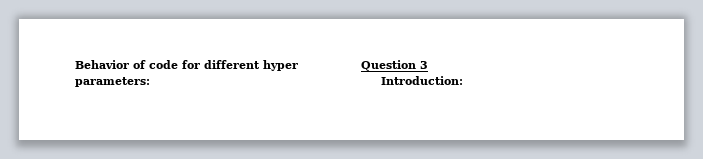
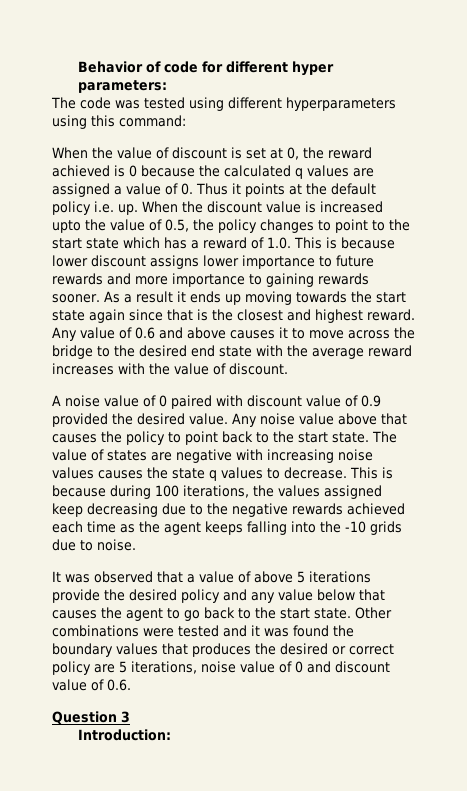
(150, 82) none -> [51,97,396,111] [52,115,186,129] [52,147,372,160] [52,165,374,179] [52,183,376,197] [52,201,383,215] [52,219,410,233] [52,237,395,249] [52,255,374,269] [52,273,369,287] [52,291,406,305] [52,309,415,323] [52,327,415,341] [52,345,412,359] [52,363,288,375] [52,395,381,409] [52,413,407,427] [52,431,397,445] [52,449,373,463] [52,467,393,481] [52,485,382,499] [52,503,405,517] [52,521,402,535] [52,539,136,551] [52,571,371,583] [52,589,385,603] [52,607,392,621] [52,625,354,637] [52,643,394,657] [52,661,390,675] [52,679,131,691] // The code was tested using different hyperparameters using this command: // When the value of discount is set at 0, the reward achieved is 0 because the calculated q values are assigned a value of 0. Thus it points at the default policy i.e. up. When the discount value is increased upto the value of 0.5, the policy changes to point to the start state which has a reward of 1.0. This is because lower discount assigns lower importance to future rewards and more importance to gaining rewards sooner. As a result it ends up moving towards the start state again since that is the closest and highest reward. Any value of 0.6 and above causes it to move across the bridge to the desired end state with the average reward increases with the value of discount. // A noise value of 0 paired with discount value of 0.9 provided the desired value. Any noise value above that causes the policy to point back to the start state. The value of states are negative with increasing noise values causes the state q values to decrease. This is because during 100 iterations, the values assigned keep decreasing due to the negative rewards achieved each time as the agent keeps falling into the -10 grids due to noise. // It was observed that a value of above 5 iterations provide the desired policy and any value below that causes the agent to go back to the start state. Other combinations were tested and it was found the boundary values that produces the desired or correct policy are 5 iterations, noise value of 0 and discount value of 0.6.

